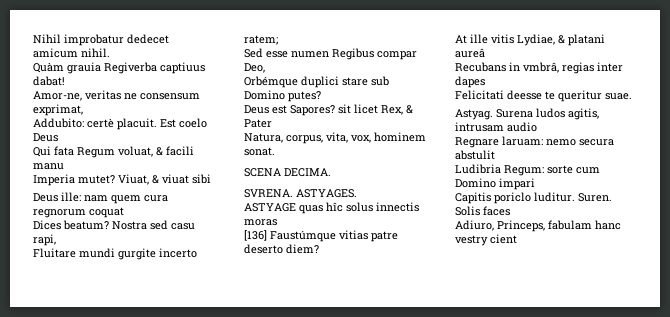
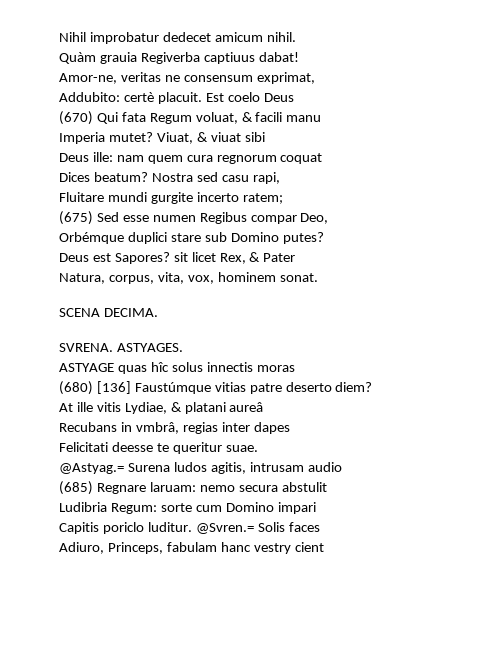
(58, 137) none -> [59,111,93,125] (670)
(278, 40) none -> [59,211,93,225] (675)
(277, 222) none -> [59,381,93,395] (680)
[455,109,493,120] Astyag. -> [59,463,124,474] @Astyag.=
(537, 127) none -> [59,481,93,495] (685)
[578,193,612,202] Suren. -> [195,523,254,534] @Svren.=

